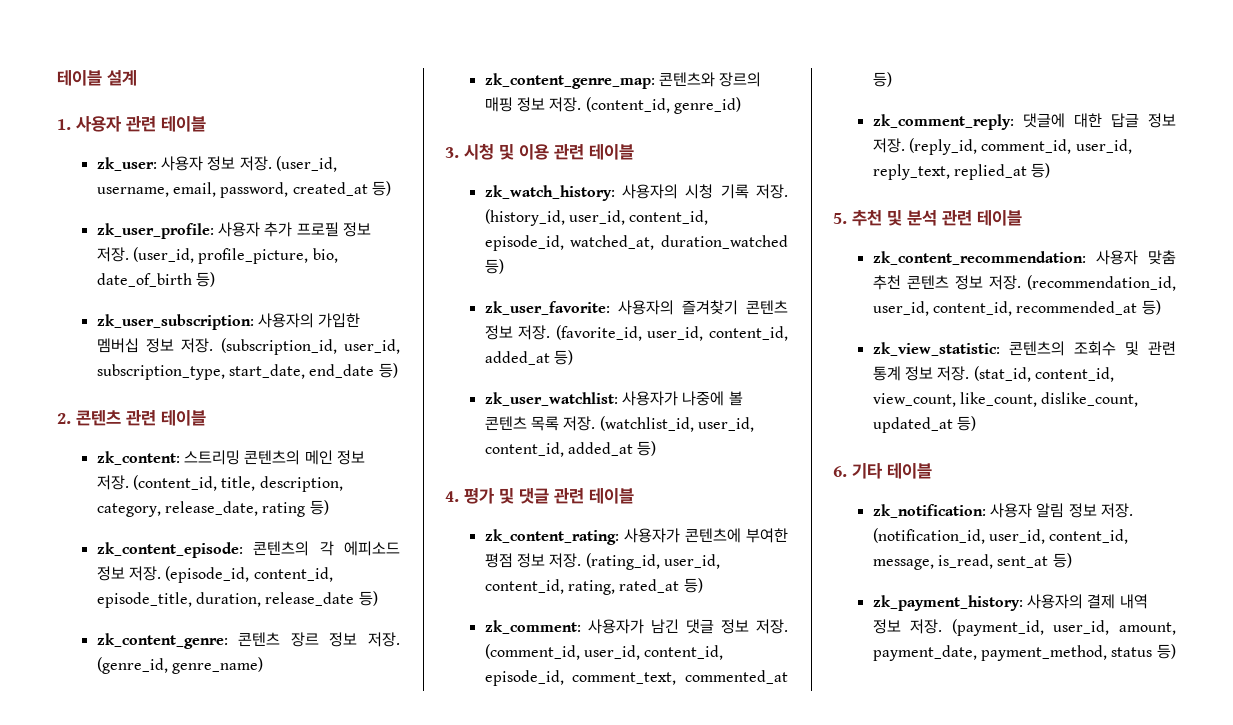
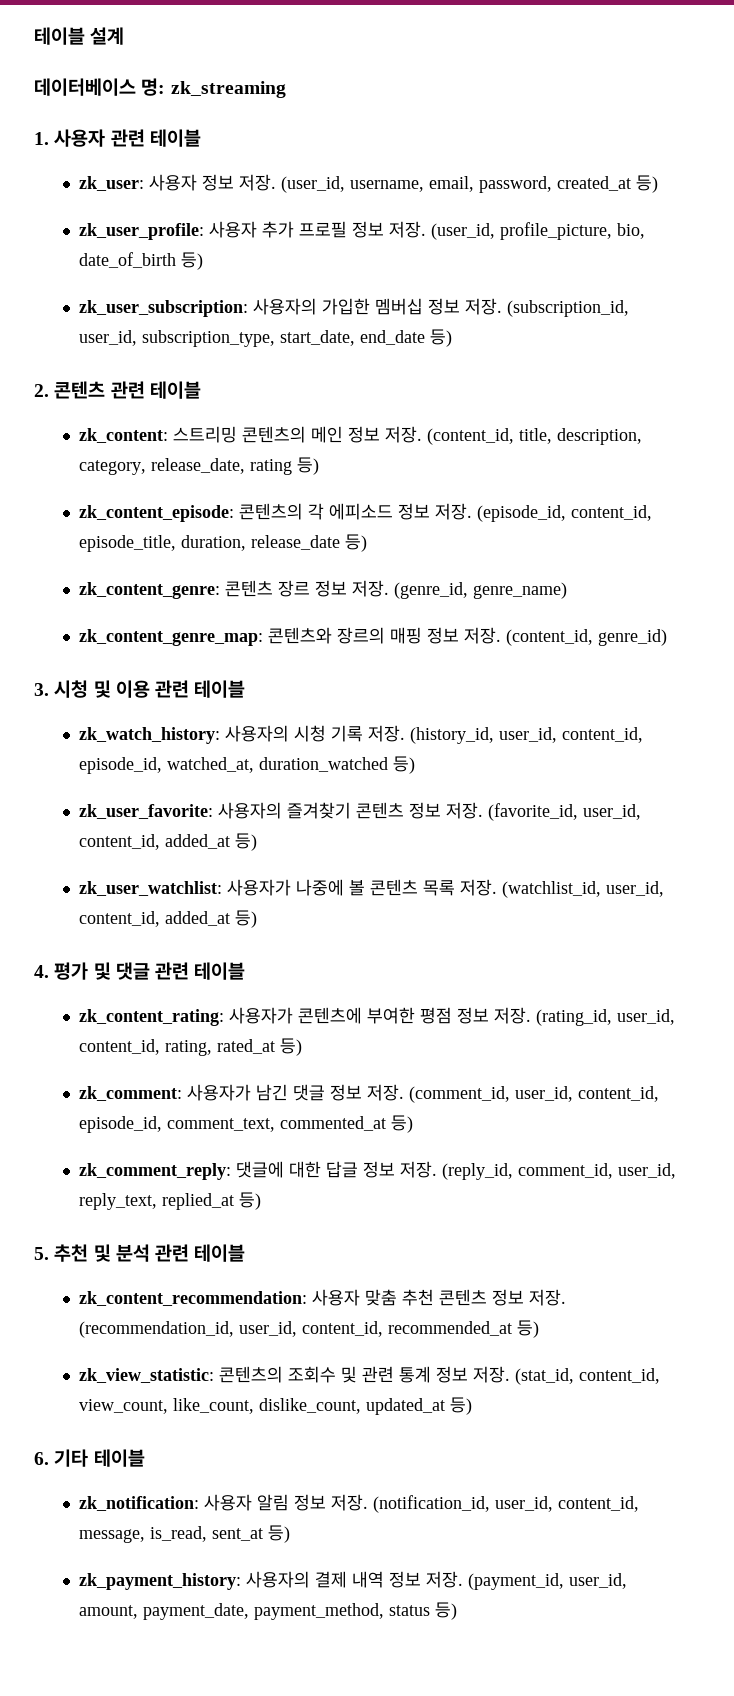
(137, 78) none -> [34,78,286,98] // 데이터베이스 명: zk_streaming

